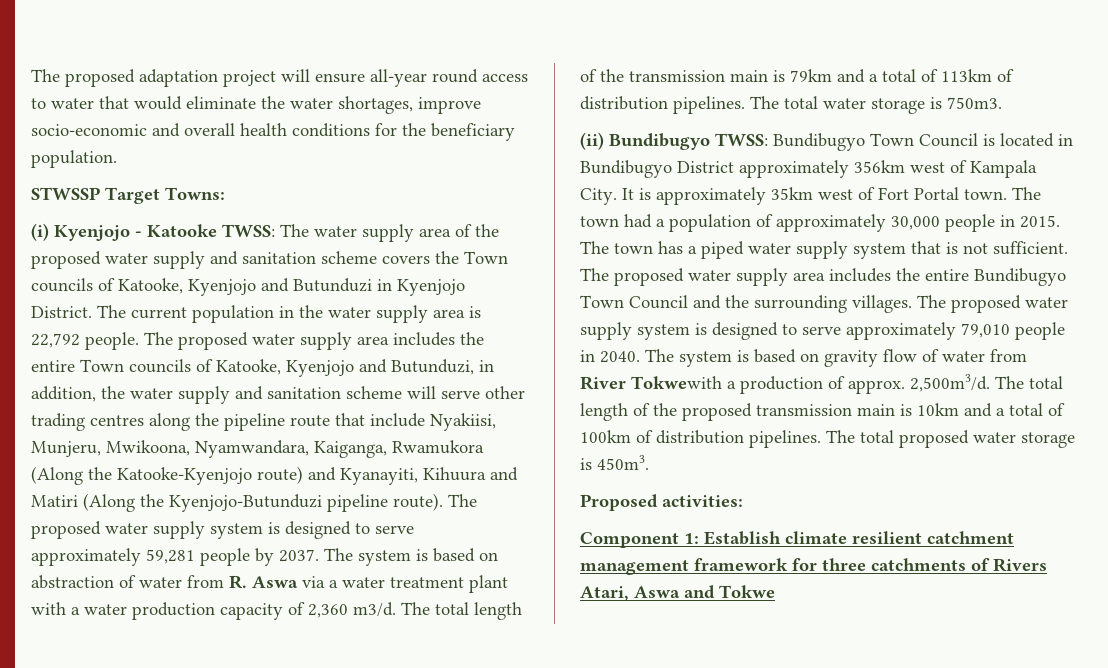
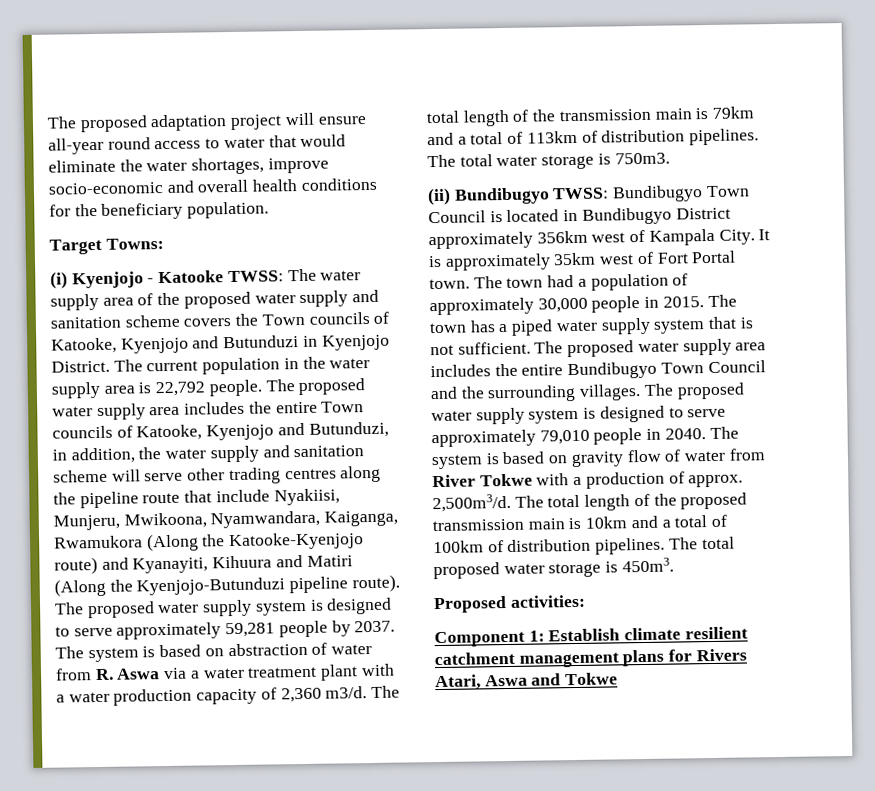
[31,187,100,200] STWSSP -> (270, 210) none
[631,376,722,389] Tokwewith -> [479,473,570,487] Tokwe with
[694,558,990,571] framework for three catchments of -> [622,649,693,667] plans for

